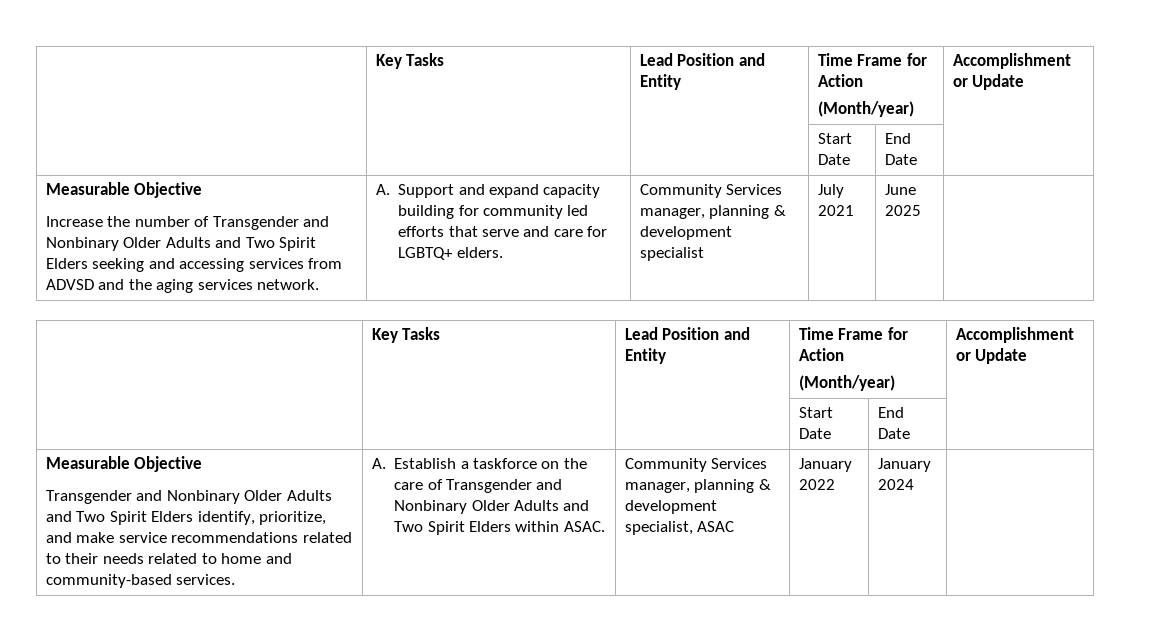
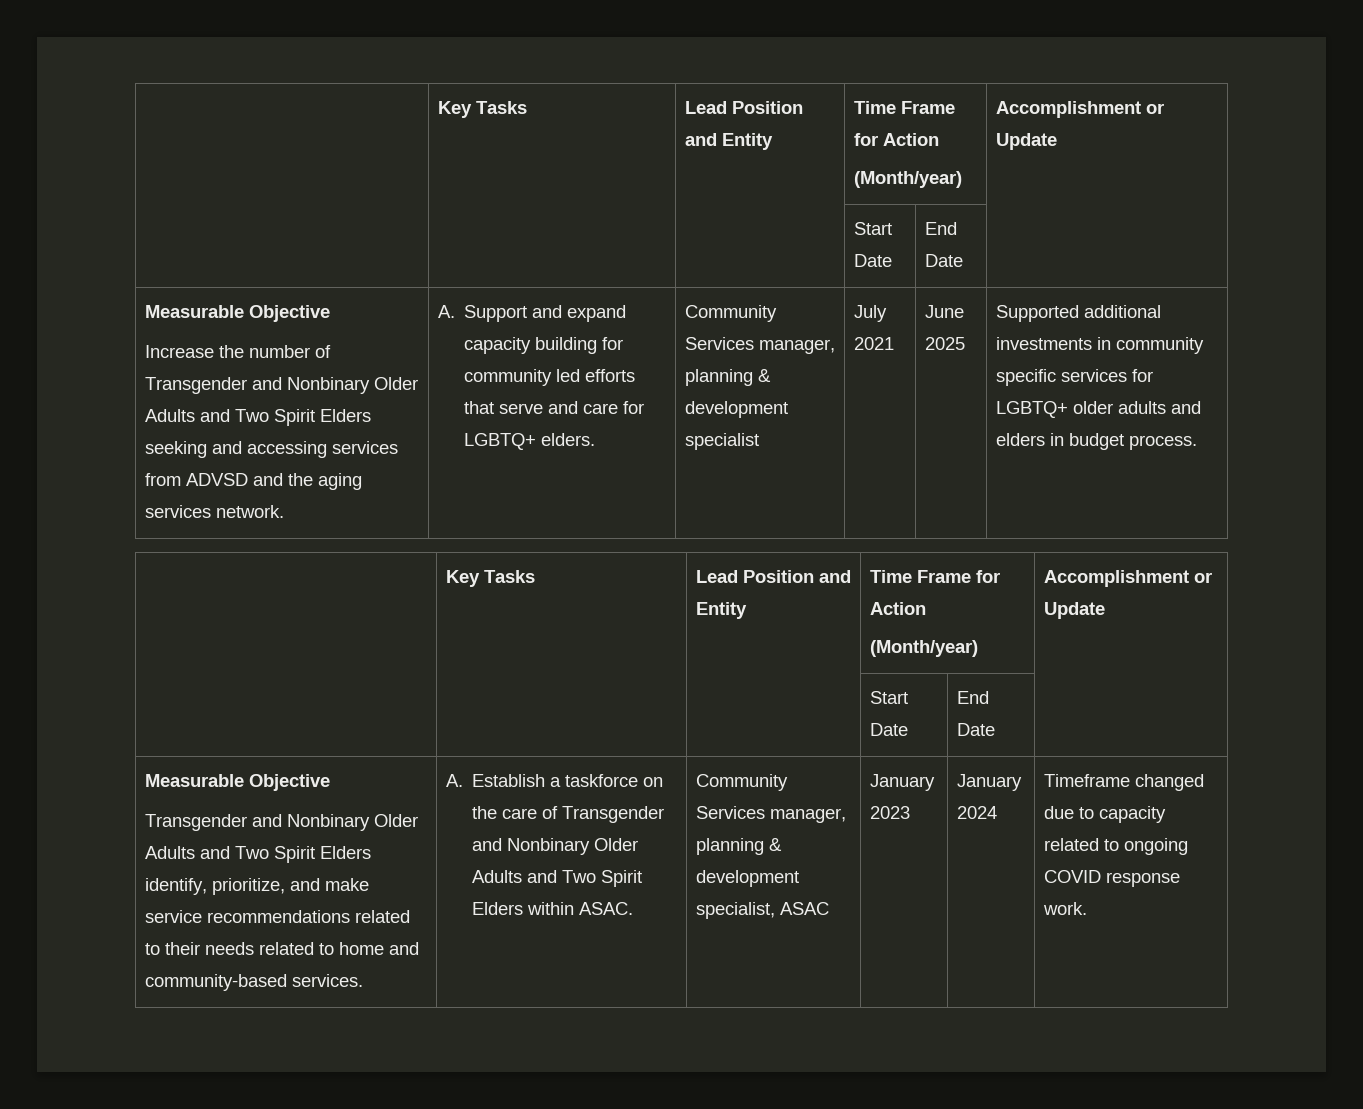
(921, 210) none -> [995,305,1161,322] [995,337,1204,354] [995,369,1153,386] [995,401,1201,418] [995,433,1197,450] Supported additional investments in community specific services for LGBTQ+ older adults and elders in budget process.
[798,479,835,490] 2022 -> [869,806,910,819] 2023
(914, 484) none -> [1043,774,1204,791] [1043,806,1166,823] [1043,838,1188,855] [1043,870,1180,887] [1042,902,1087,915] Timeframe changed due to capacity related to ongoing COVID response work.

